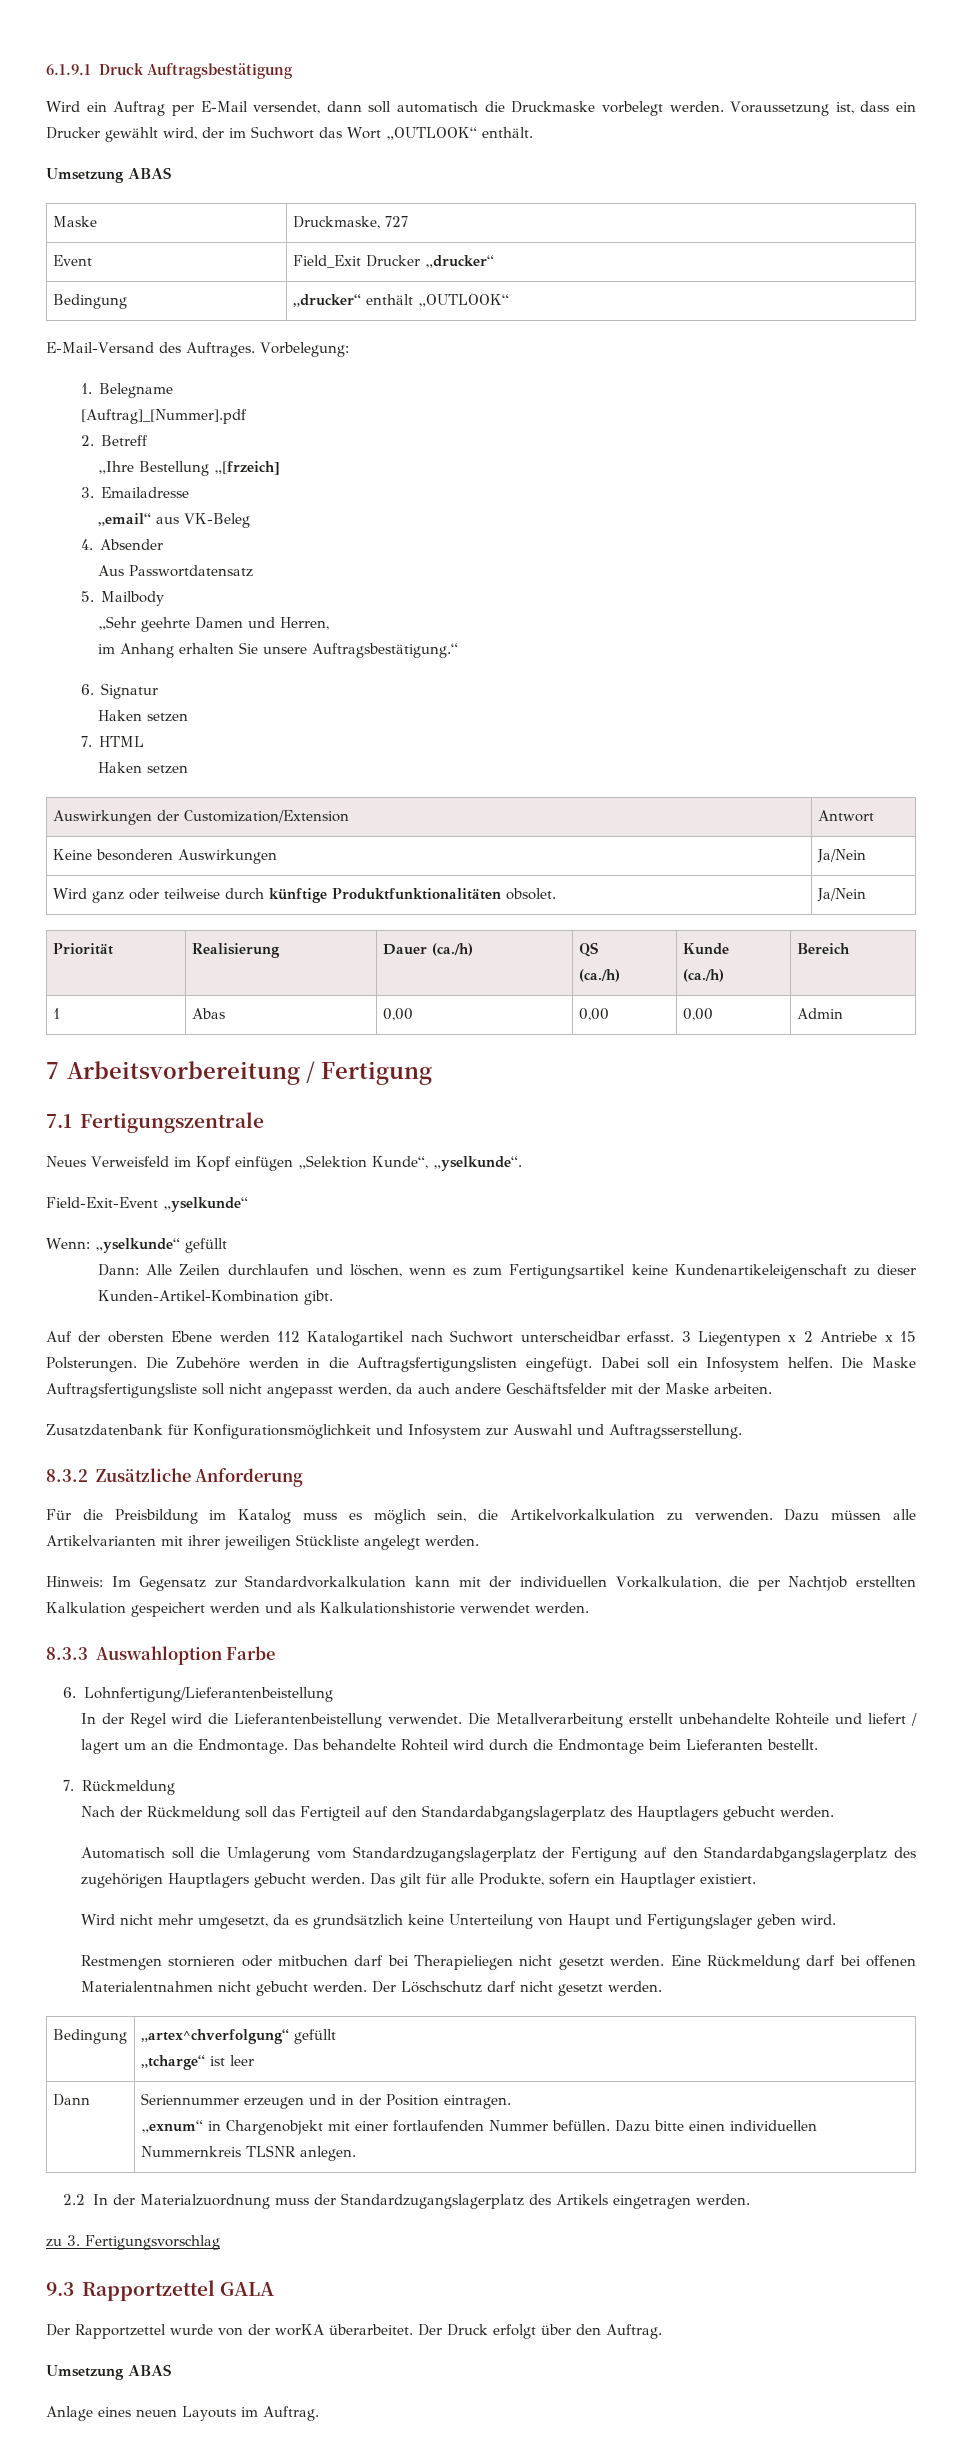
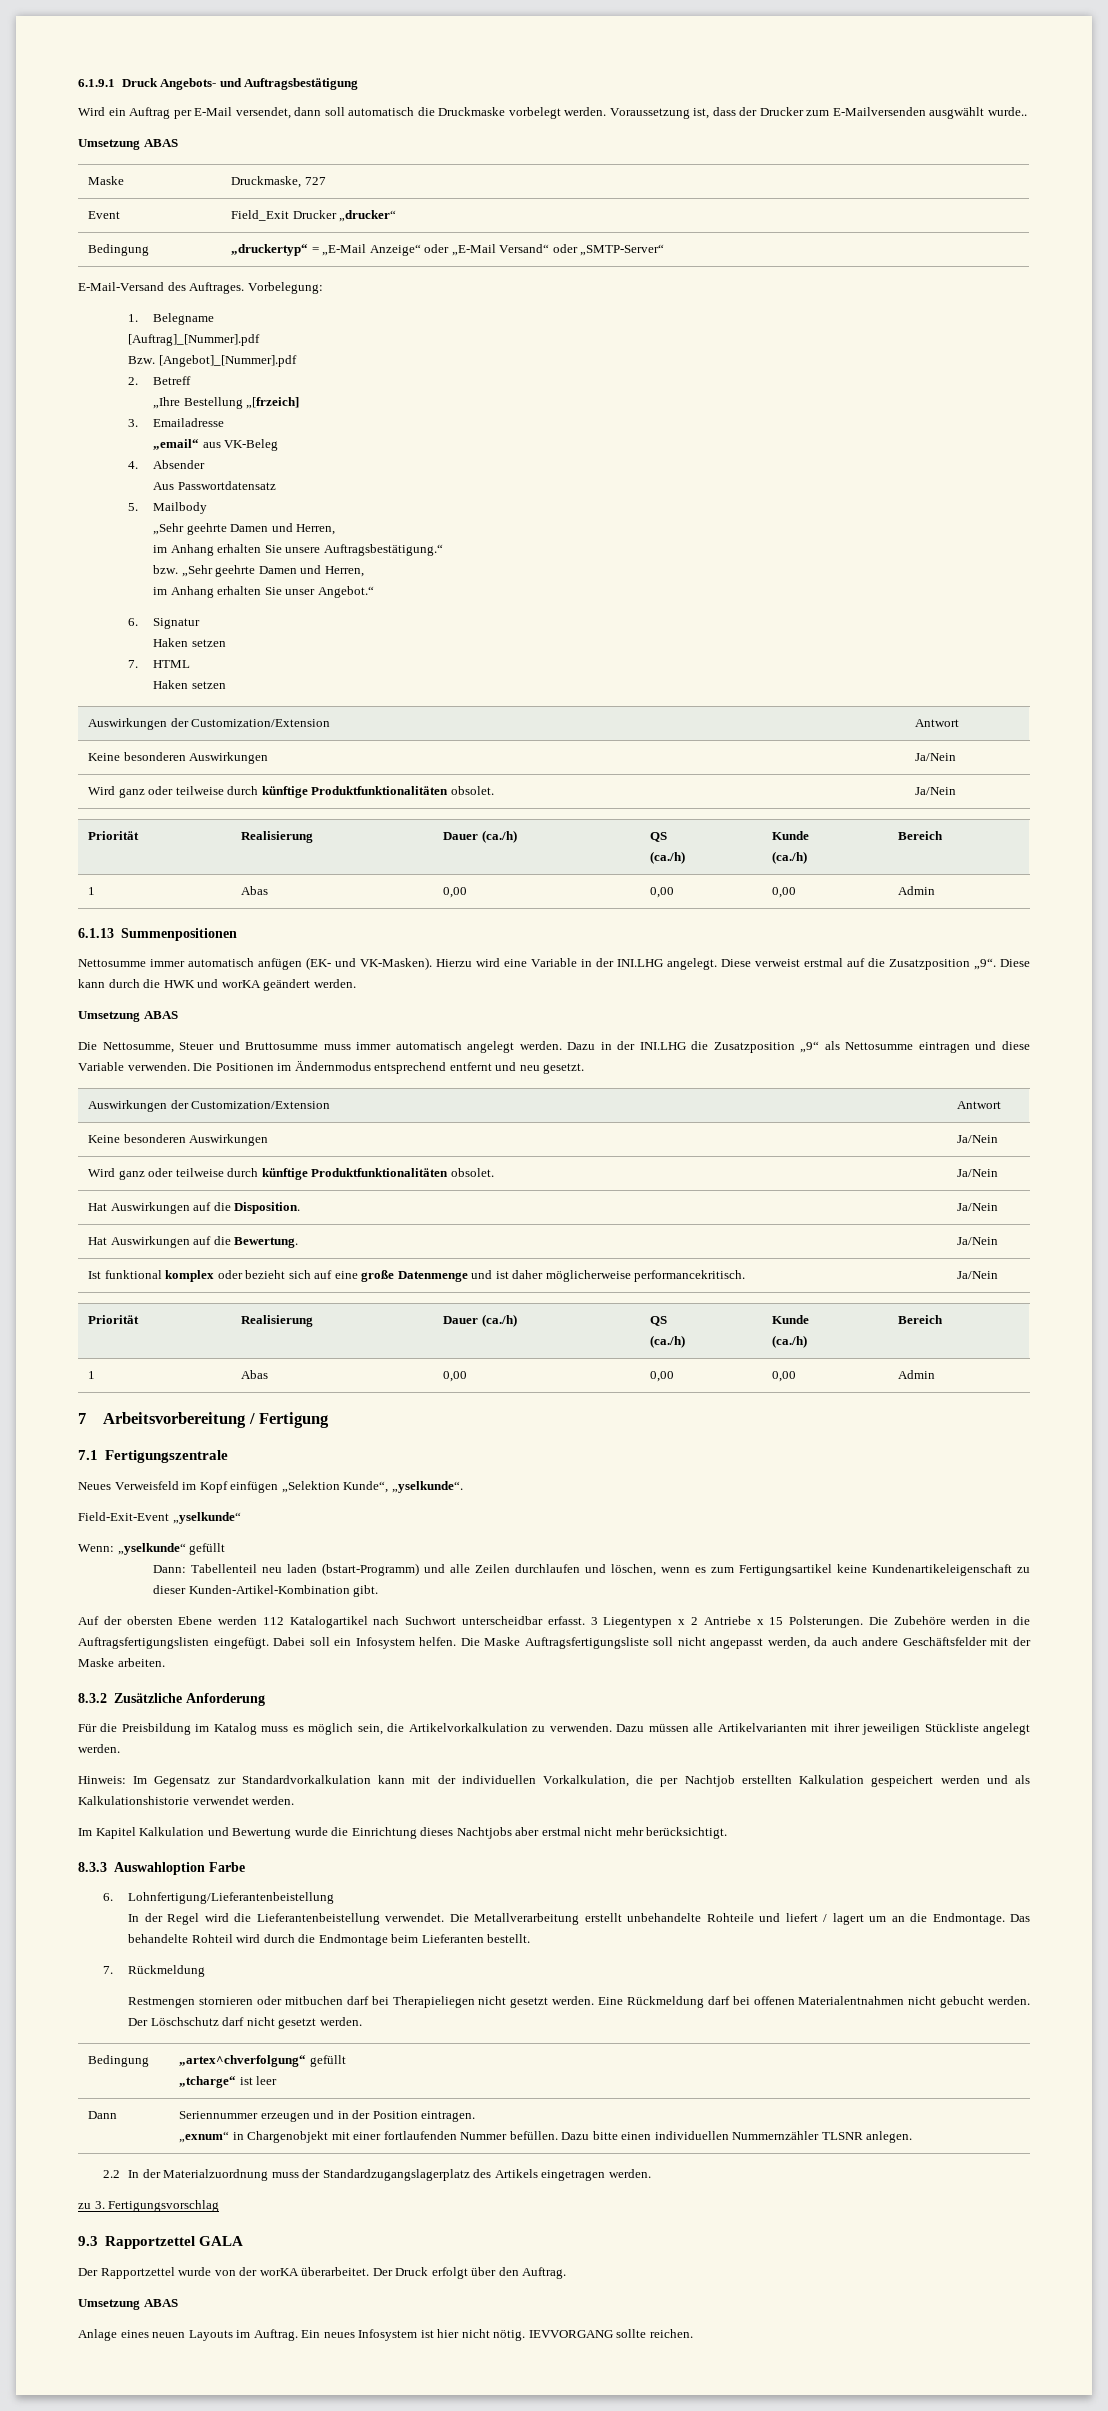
(144, 69) none -> [160,78,242,90] Angebots- und
[896,102,916,112] [46,126,533,142] ein Drucker gewählt wird, der im Suchwort das Wort „OUTLOOK“ enthält. -> [739,107,1027,119] der Drucker zum E-Mailversenden ausgwählt wurde..
[292,294,509,307] „drucker“ enthält „OUTLOOK“ -> [231,244,665,256] „druckertyp“ = „E-Mail Anzeige“ oder „E-Mail Versand“ oder „SMTP-Server“
(247, 416) none -> [128,355,297,367] // Bzw. [Angebot]_[Nummer].pdf
(459, 650) none -> [153,565,364,577] [153,586,374,598] // bzw. „Sehr geehrte Damen und Herren, // im Anhang erhalten Sie unser Angebot.“
(843, 1013) none -> [78,928,237,941] [78,957,1030,970] [78,979,356,991] [78,1011,178,1022] [78,1041,1030,1053] [78,1061,585,1074] [88,1100,331,1112] [957,1101,1002,1109] [88,1134,269,1146] [957,1135,999,1143] [88,1168,494,1180] [957,1169,999,1177] [88,1202,301,1214] [957,1203,999,1211] [88,1236,299,1248] [957,1237,999,1245] [88,1270,746,1282] [957,1271,999,1279] [88,1315,140,1324] [241,1315,314,1327] [443,1314,517,1327] [650,1316,668,1326] [650,1335,686,1348] [772,1315,810,1324] [772,1335,808,1348] [898,1315,944,1324] [88,1371,96,1379] [241,1370,269,1379] [443,1371,468,1382] [650,1371,675,1382] [772,1371,797,1382] [898,1370,936,1379] // 6.1.13 Summenpositionen // Nettosumme immer automatisch anfügen (EK- und VK-Masken). Hierzu wird eine Variable in der INI.LHG angelegt. Diese verweist erstmal auf die Zusatzposition „9“. Diese kann durch die HWK und worKA geändert werden. // Umsetzung ABAS // Die Nettosumme, Steuer und Bruttosumme muss immer automatisch angelegt werden. Dazu in der INI.LHG die Zusatzposition „9“ als Nettosumme eintragen und diese Variable verwenden. Die Positionen im Ändernmodus entsprechend entfernt und neu gesetzt. // Auswirkungen der Customization/Extension | Antwort // Keine besonderen Auswirkungen | Ja/Nein // Wird ganz oder teilweise durch künftige Produktfunktionalitäten obsolet. | Ja/Nein // Hat Auswirkungen auf die Disposition. | Ja/Nein // Hat Auswirkungen auf die Bewertung. | Ja/Nein // Ist funktional komplex oder bezieht sich auf eine große Datenmenge und ist daher möglicherweise performancekritisch. | Ja/Nein // Priorität | Realisierung | Dauer (ca./h) | QS // (ca./h) | Kunde // (ca./h) | Bereich // 1 | Abas | 0,00 | 0,00 | 0,00 | Admin
[146,1264,173,1275] Alle -> [191,1563,471,1576] Tabellenteil neu laden (bstart-Programm) und alle
[46,1424,742,1439] // Zusatzdatenbank für Konfigurationsmöglichkeit und Infosystem zur Auswahl und Auftragsserstellung. -> (165, 1662) none
(589, 1607) none -> [78,1827,728,1839] // Im Kapitel Kalkulation und Bewertung wurde die Einrichtung dieses Nachtjobs aber erstmal nicht mehr berücksichtigt.
[80,1805,834,1821] [80,1846,917,1862] [80,1873,756,1888] [80,1914,836,1929] // Nach der Rückmeldung soll das Fertigteil auf den Standardabgangslagerplatz des Hauptlagers gebucht werden. // Automatisch soll die Umlagerung vom Standardzugangslagerplatz der Fertigung auf den Standardabgangslagerplatz des zugehörigen Hauptlagers gebucht werden. Das gilt für alle Produkte, sofern ein Hauptlager existiert. // Wird nicht mehr umgesetzt, da es grundsätzlich keine Unterteilung von Haupt und Fertigungslager geben wird. -> (206, 1971) none
[140,2146,241,2157] Nummernkreis -> [732,2131,820,2140] Nummernzähler
(319, 2413) none -> [301,2329,693,2341] Ein neues Infosystem ist hier nicht nötig. IEVVORGANG sollte reichen.

